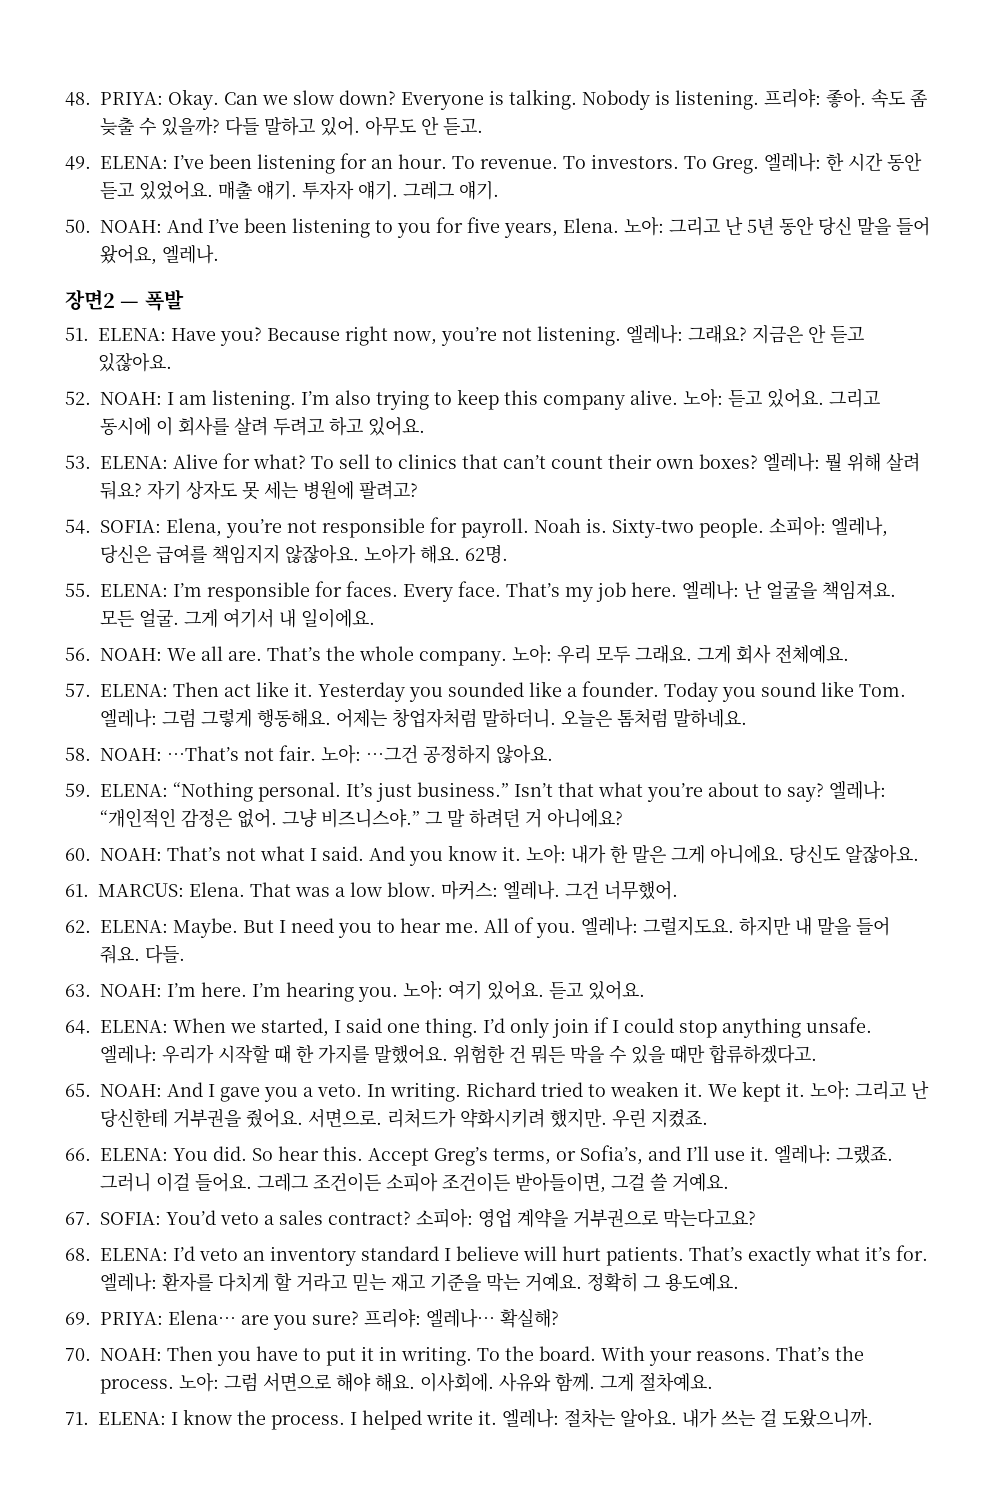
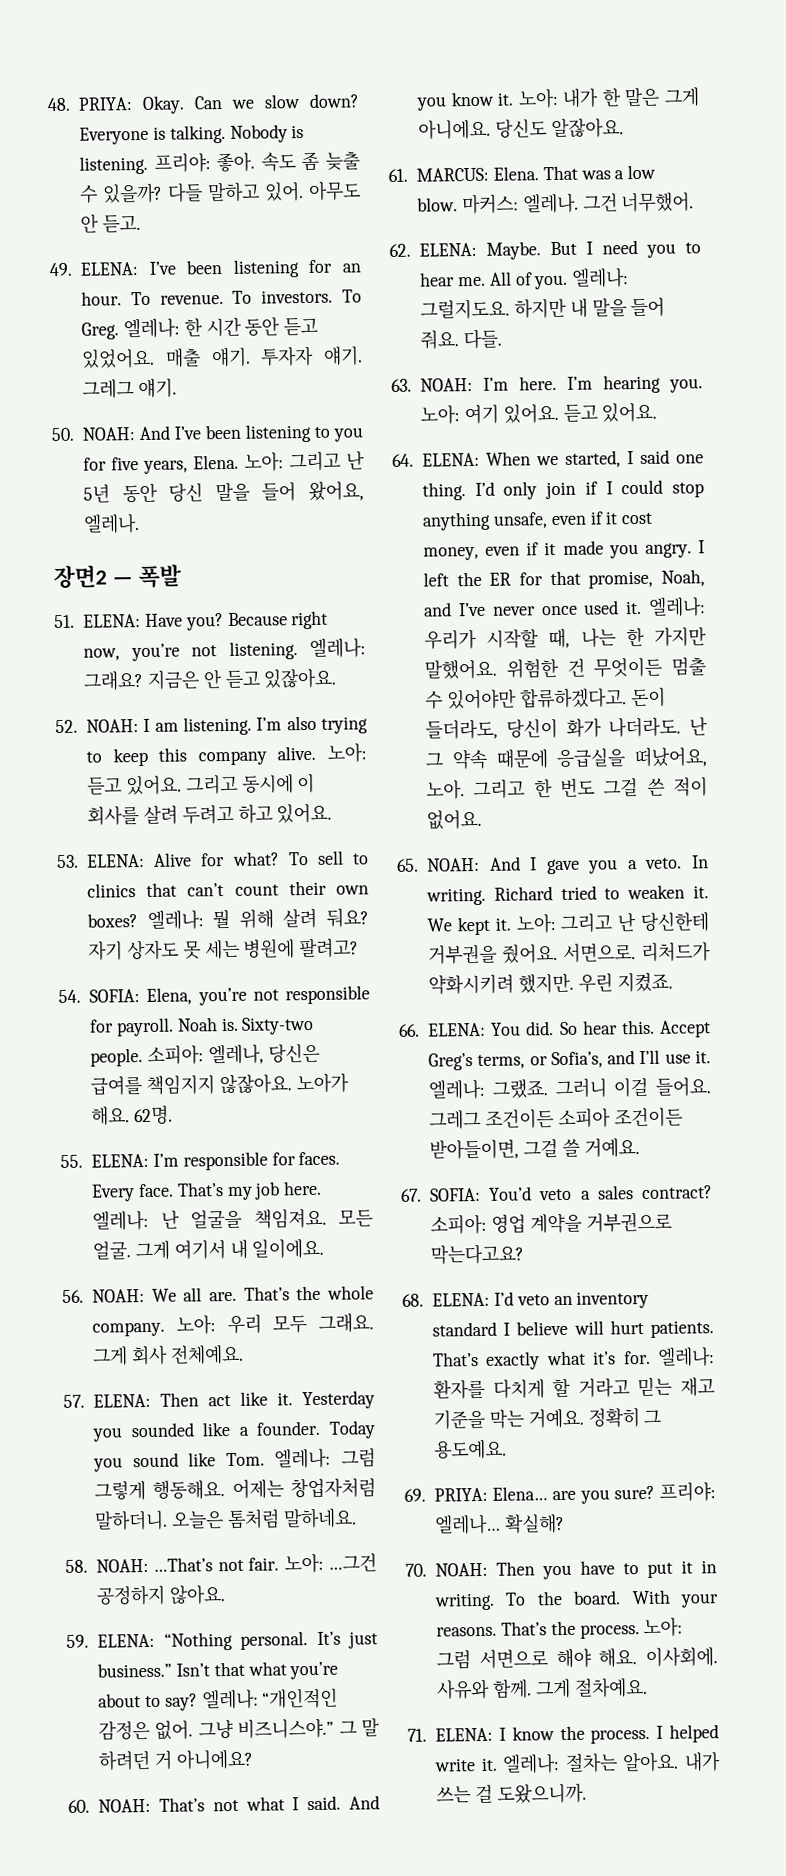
[806,1017,872,1033] [100,1044,817,1064] unsafe. 엘레나: 우리가 시작할 때 한 가지를 말했어요. 위험한 건 뭐든 막을 수 있을 때만 합류하겠다고. -> [492,511,654,529] [423,540,705,561] [423,569,705,589] [423,597,706,617] [424,626,707,650] [424,656,706,680] [425,687,666,710] [425,717,708,740] [425,746,707,770] [426,777,708,800] [426,809,482,830] unsafe, even if it cost money, even if it made you angry. I left the ER for that promise, Noah, and I’ve never once used it. 엘레나: 우리가 시작할 때, 나는 한 가지만 말했어요. 위험한 건 무엇이든 멈출 수 있어야만 합류하겠다고. 돈이 들더라도, 당신이 화가 나더라도. 난 그 약속 때문에 응급실을 떠났어요, 노아. 그리고 한 번도 그걸 쓴 적이 없어요.

